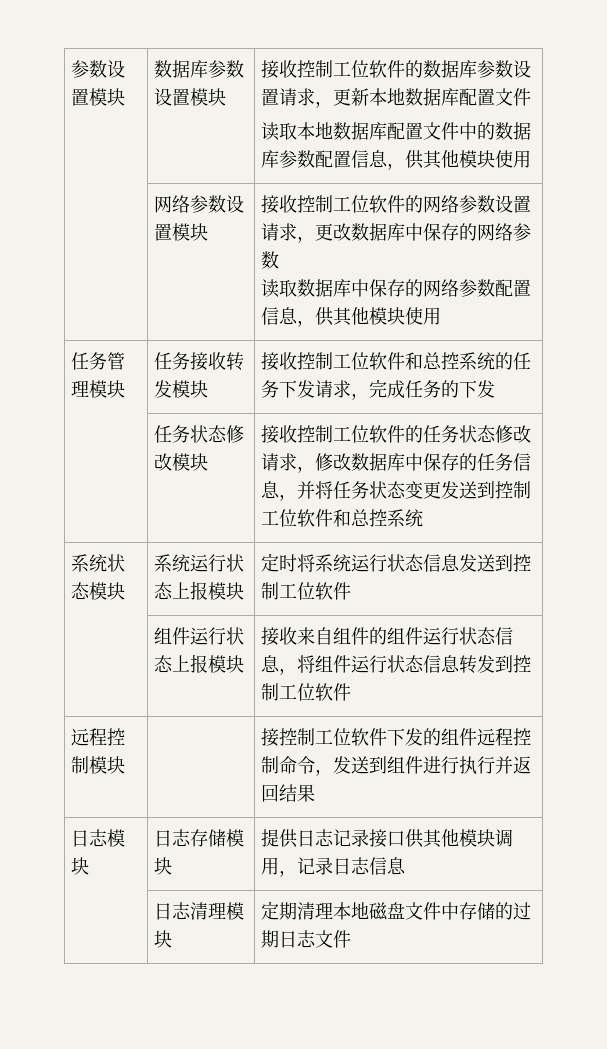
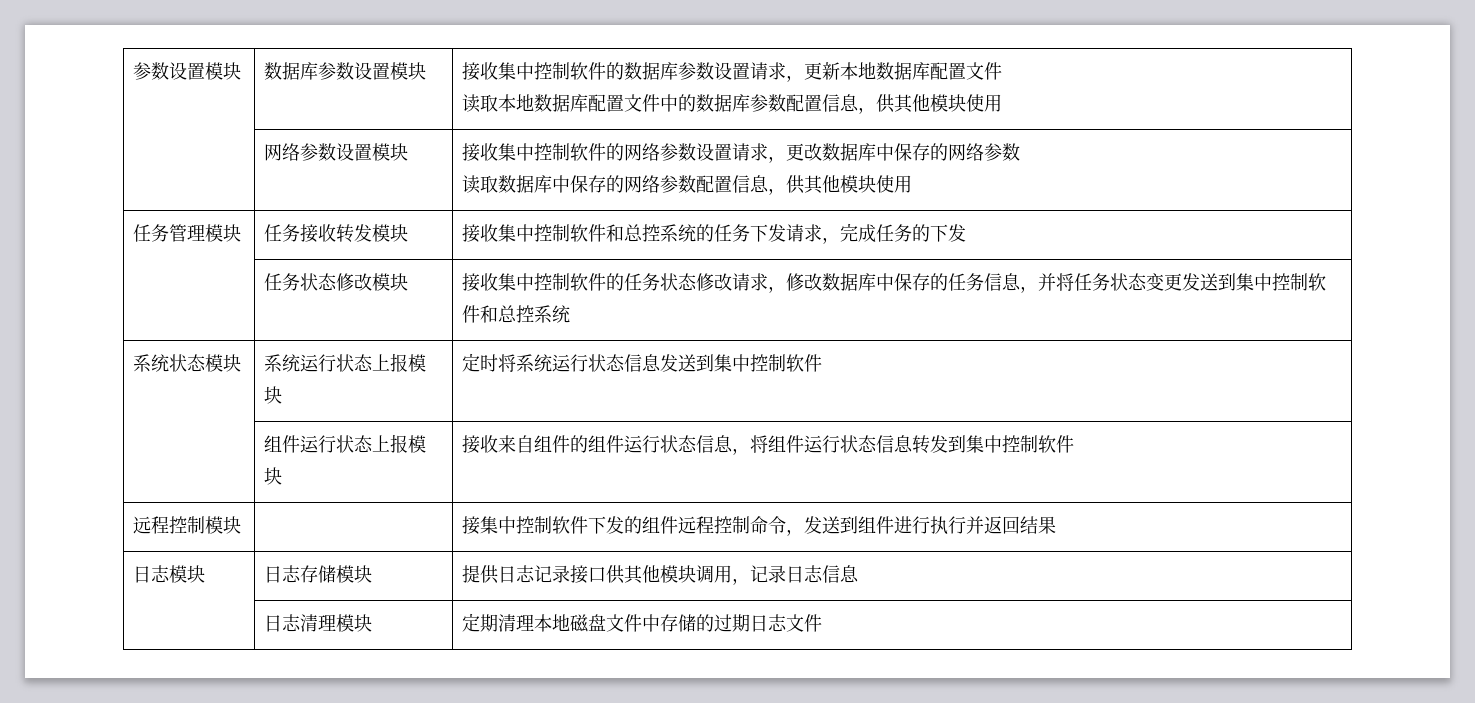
[297,60,370,78] 控制工位 -> [497,62,570,80] 集中控制
[297,195,370,213] 控制工位 -> [497,143,570,161] 集中控制
[297,352,370,370] 控制工位 -> [497,224,570,242] 集中控制
[297,425,370,443] 控制工位 -> [497,273,570,291] 集中控制
[495,481,532,499] [261,509,298,527] 控制工位 -> [1235,273,1308,291] 集中控制
[513,554,532,572] [261,582,316,600] 控制工位 -> [713,354,786,372] 集中控制
[513,655,532,673] [261,683,316,701] 控制工位 -> [965,435,1038,453] 集中控制
[279,728,352,746] 控制工位 -> [479,516,552,534] 集中控制

